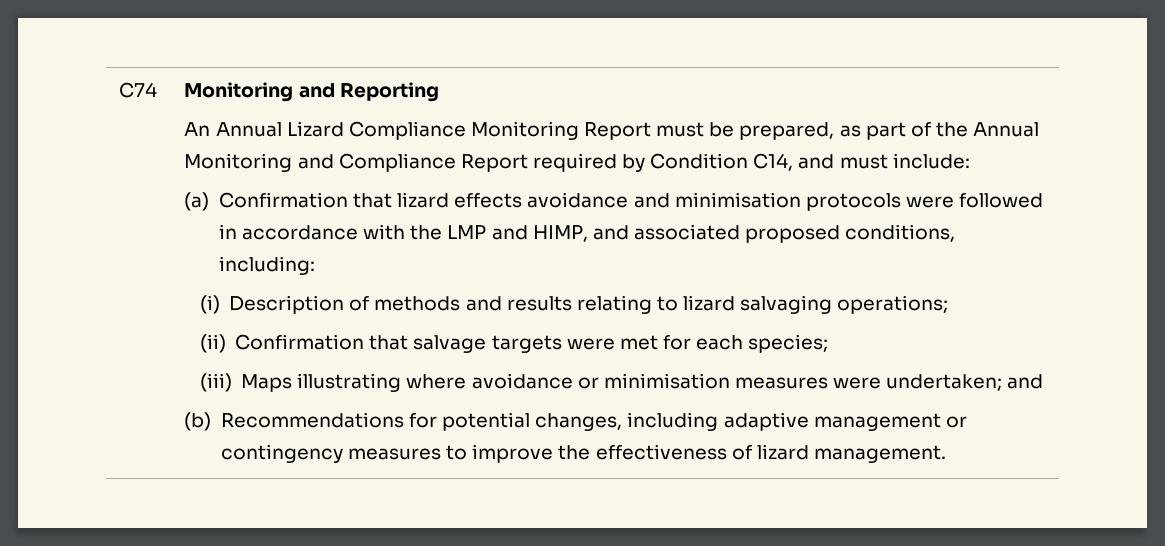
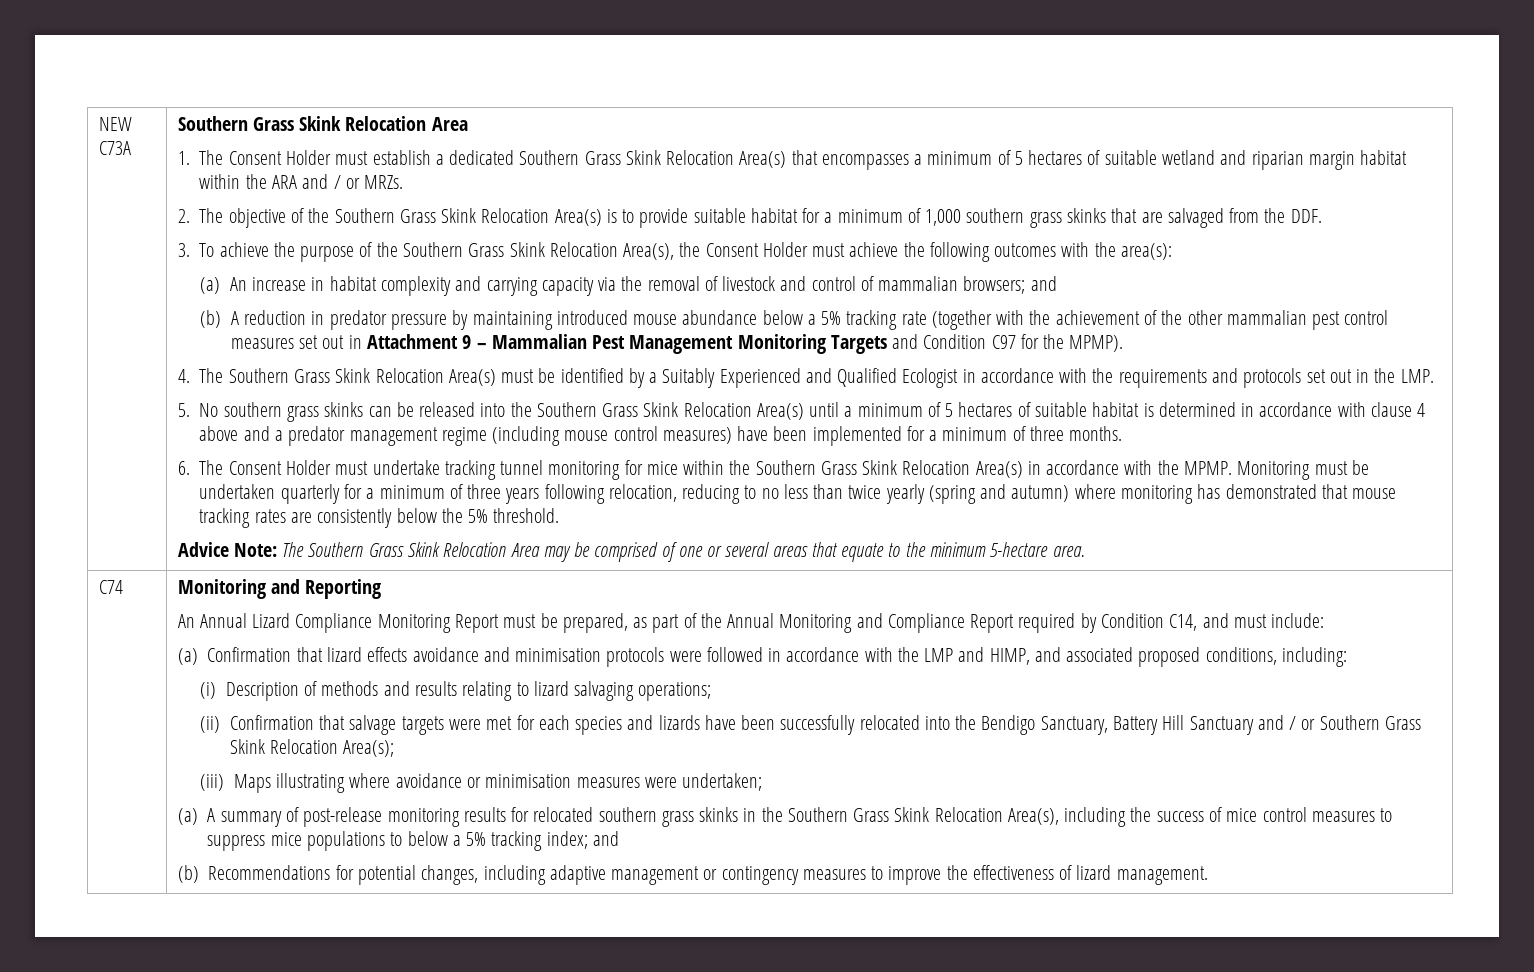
(119, 90) none -> [98,117,132,131] [98,141,131,155] [177,116,468,131] [177,150,1408,170] [199,174,404,189] [177,208,1322,228] [177,242,1172,262] [200,276,1057,296] [200,310,1389,330] [230,334,1124,354] [177,368,1434,388] [177,402,1426,422] [199,426,1123,446] [177,460,1369,480] [199,484,1397,504] [199,508,560,528] [177,542,1085,562] NEW C73A | Southern Grass Skink Relocation Area // 1. The Consent Holder must establish a dedicated Southern Grass Skink Relocation Area(s) that encompasses a minimum of 5 hectares of suitable wetland and riparian margin habitat within the ARA and / or MRZs. // 2. The objective of the Southern Grass Skink Relocation Area(s) is to provide suitable habitat for a minimum of 1,000 southern grass skinks that are salvaged from the DDF. // 3. To achieve the purpose of the Southern Grass Skink Relocation Area(s), the Consent Holder must achieve the following outcomes with the area(s): // (a) An increase in habitat complexity and carrying capacity via the removal of livestock and control of mammalian browsers; and // (b) A reduction in predator pressure by maintaining introduced mouse abundance below a 5% tracking rate (together with the achievement of the other mammalian pest control measures set out in Attachment 9 – Mammalian Pest Management Monitoring Targets and Condition C97 for the MPMP). // 4. The Southern Grass Skink Relocation Area(s) must be identified by a Suitably Experienced and Qualified Ecologist in accordance with the requirements and protocols set out in the LMP. // 5. No southern grass skinks can be released into the Southern Grass Skink Relocation Area(s) until a minimum of 5 hectares of suitable habitat is determined in accordance with clause 4 above and a predator management regime (including mouse control measures) have been implemented for a minimum of three months. // 6. The Consent Holder must undertake tracking tunnel monitoring for mice within the Southern Grass Skink Relocation Area(s) in accordance with the MPMP. Monitoring must be undertaken quarterly for a minimum of three years following relocation, reducing to no less than twice yearly (spring and autumn) where monitoring has demonstrated that mouse tracking rates are consistently below the 5% threshold. // Advice Note: The Southern Grass Skink Relocation Area may be comprised of one or several areas that equate to the minimum 5-hectare area. //
[748,334,829,353] species; -> [575,715,1421,735] [229,739,395,757] species and lizards have been successfully relocated into the Bendigo Sanctuary, Battery Hill Sanctuary and / or Southern Grass Skink Relocation Area(s);
(1003, 382) none -> [177,807,1393,827] [207,831,588,851] // (a) A summary of post-release monitoring results for relocated southern grass skinks in the Southern Grass Skink Relocation Area(s), including the success of mice control measures to suppress mice populations to below a 5% tracking index;

